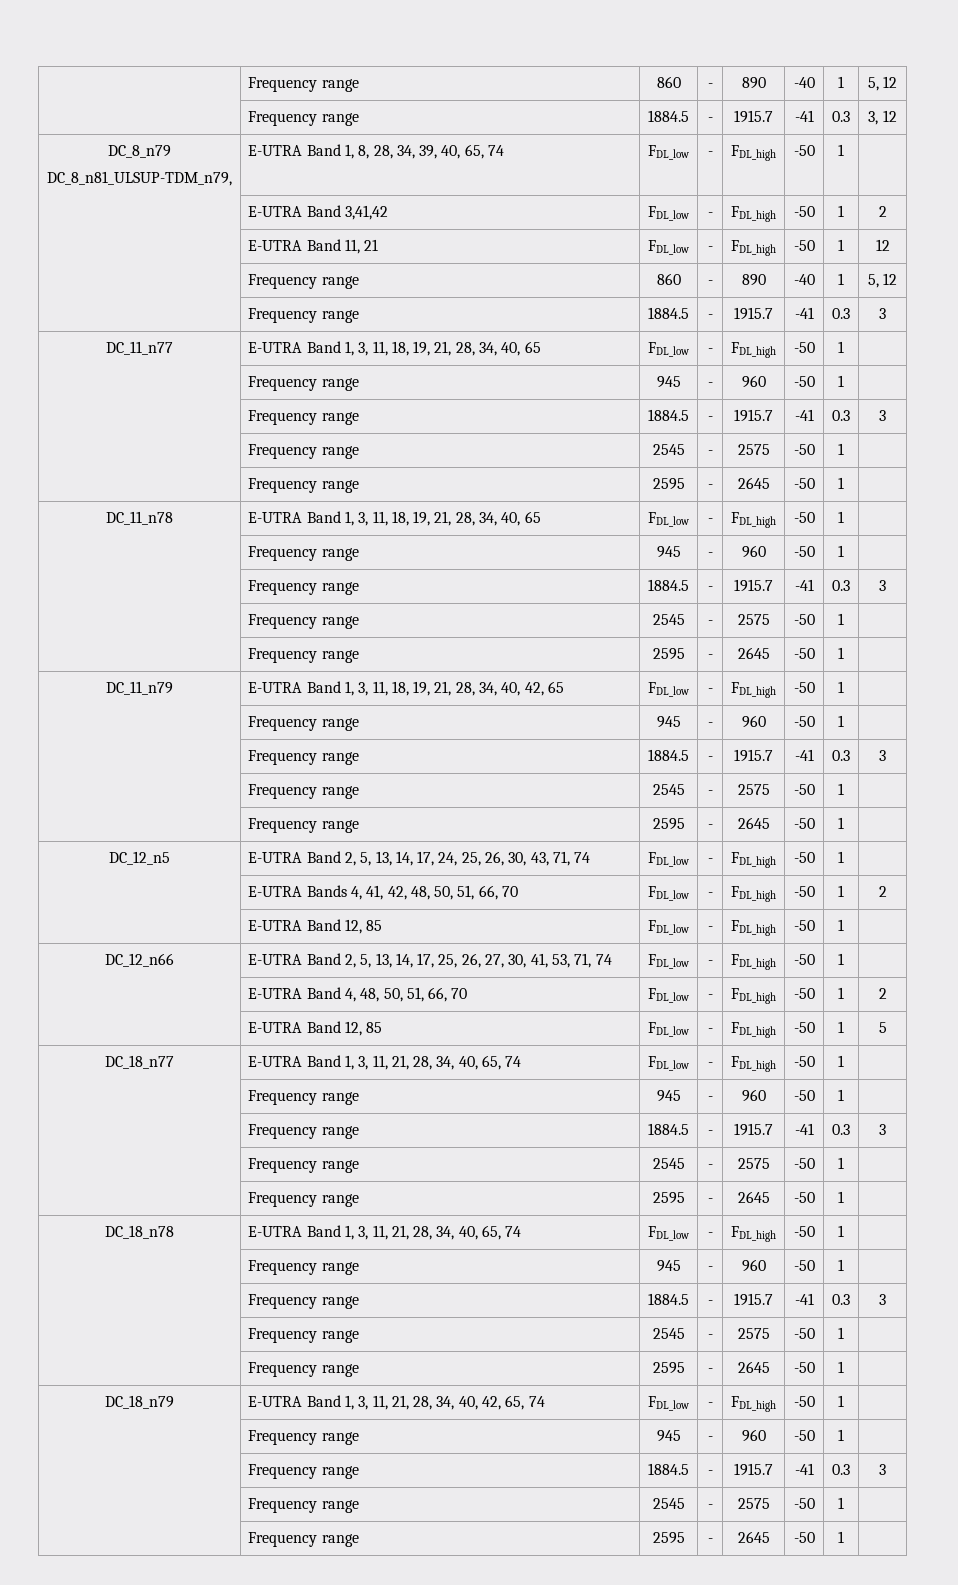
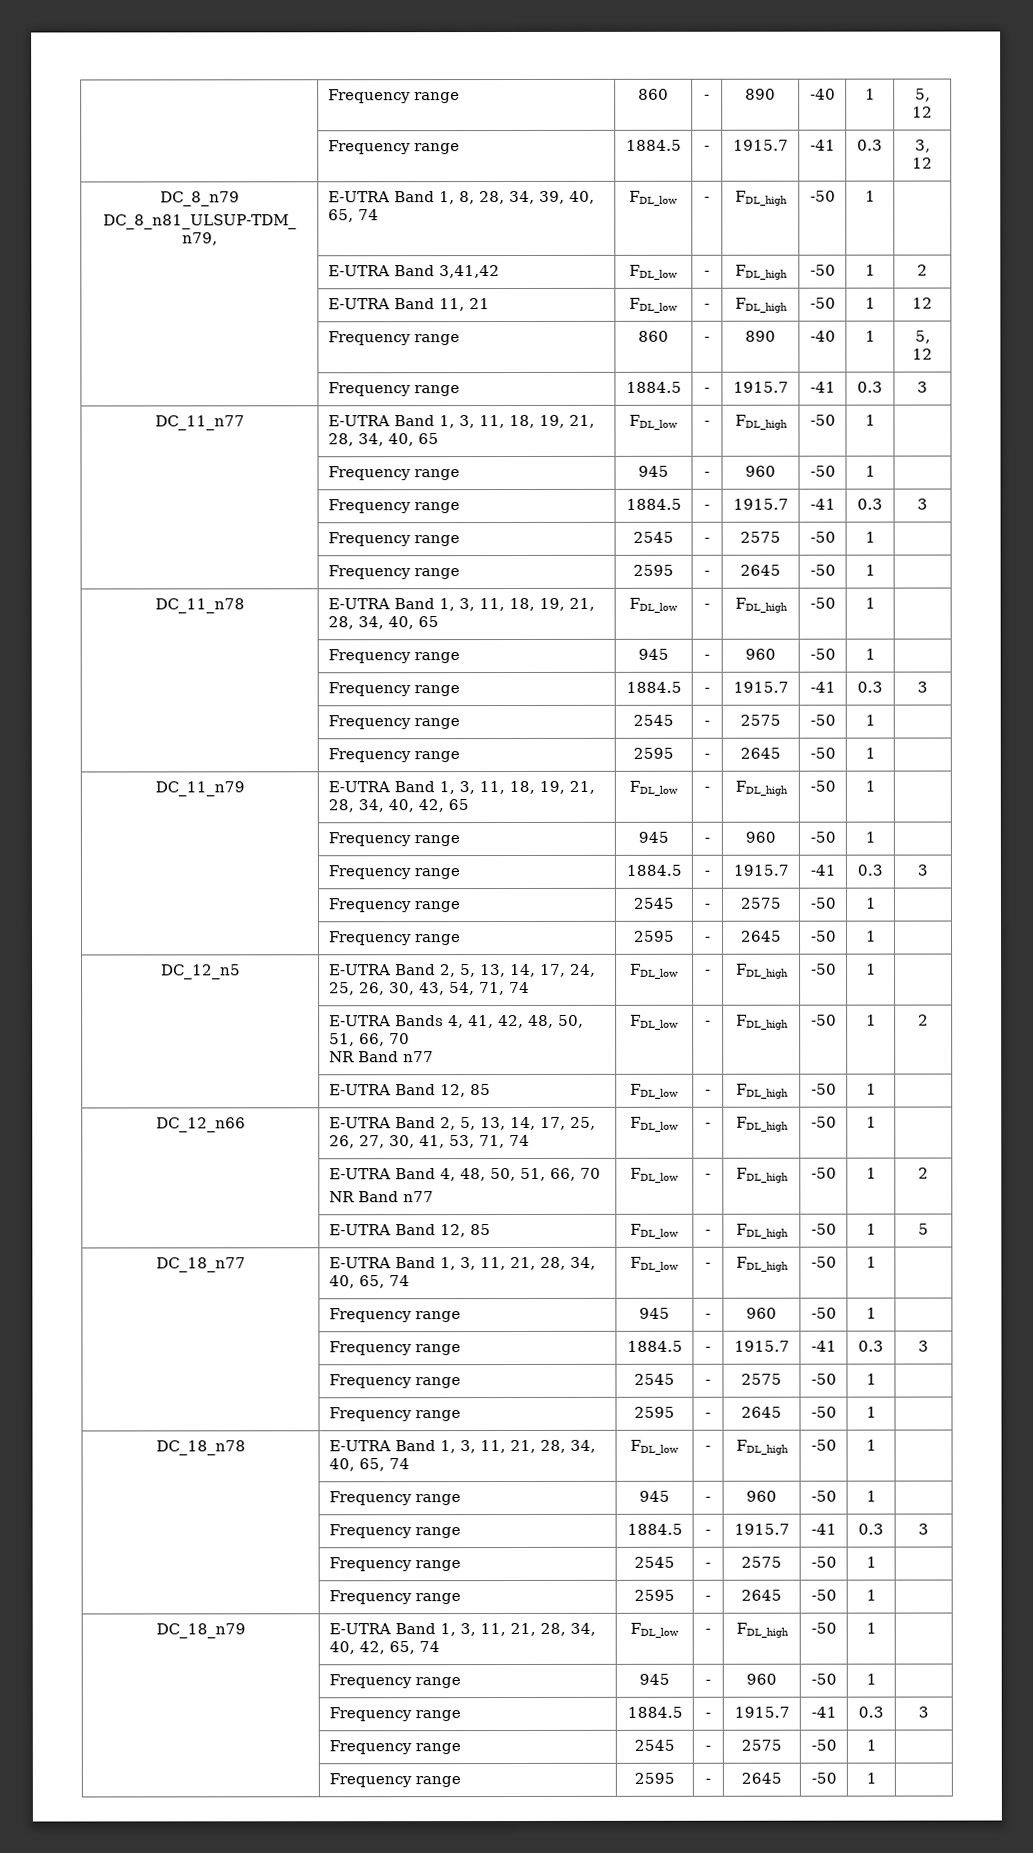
(549, 859) none -> [448,982,475,996] 54,
(519, 891) none -> [328,1051,434,1063] // NR Band n77
(468, 993) none -> [328,1191,434,1203] // NR Band n77

